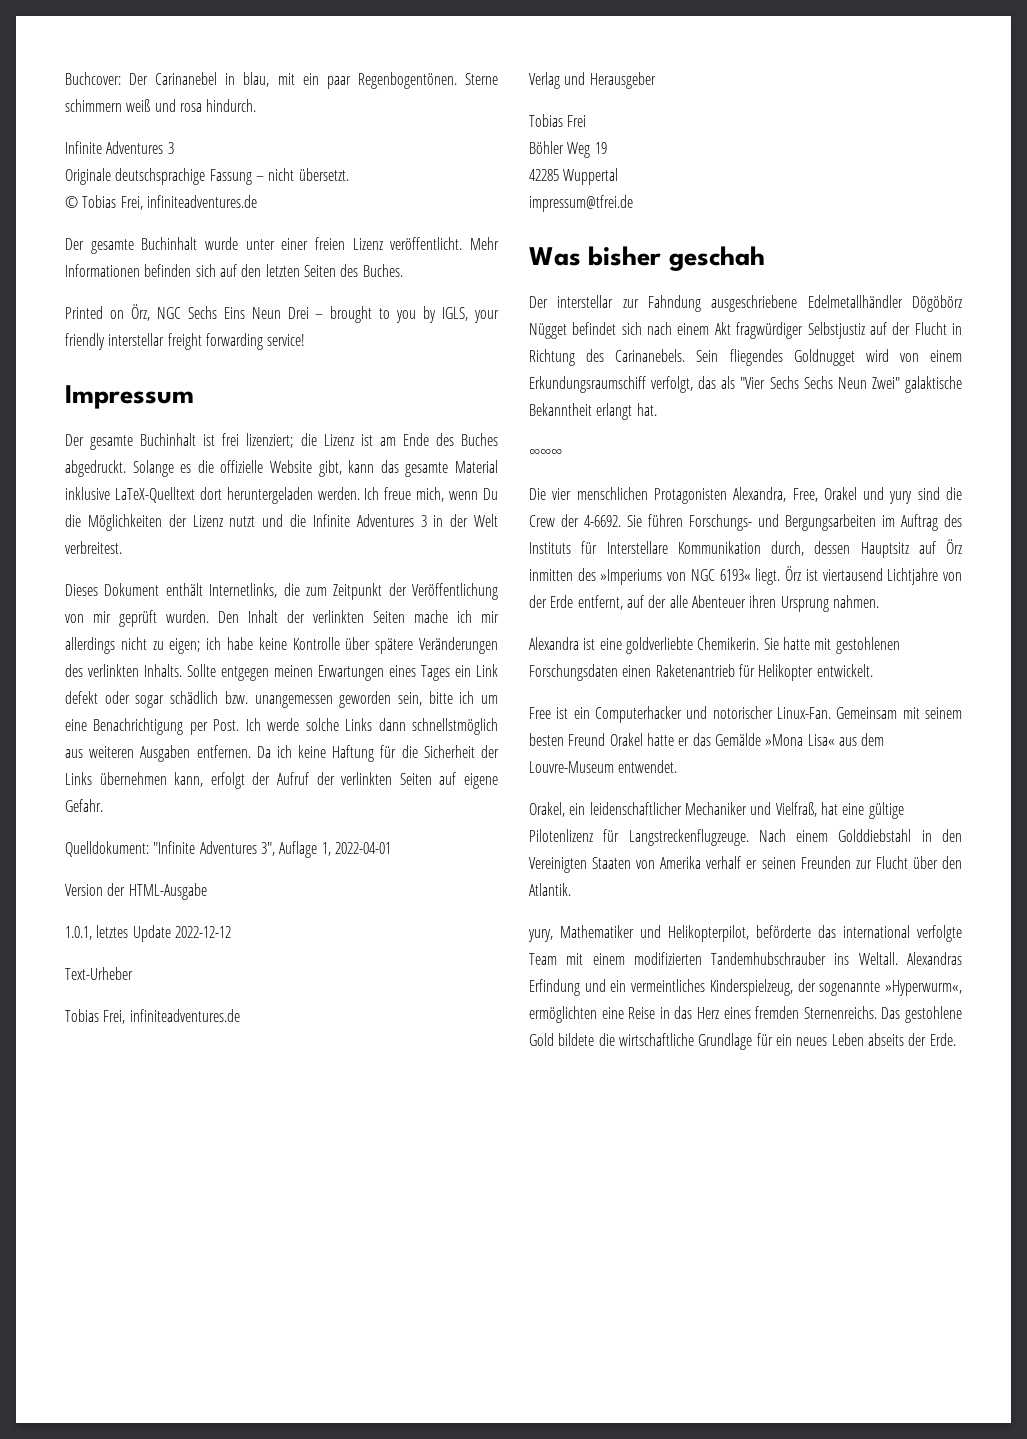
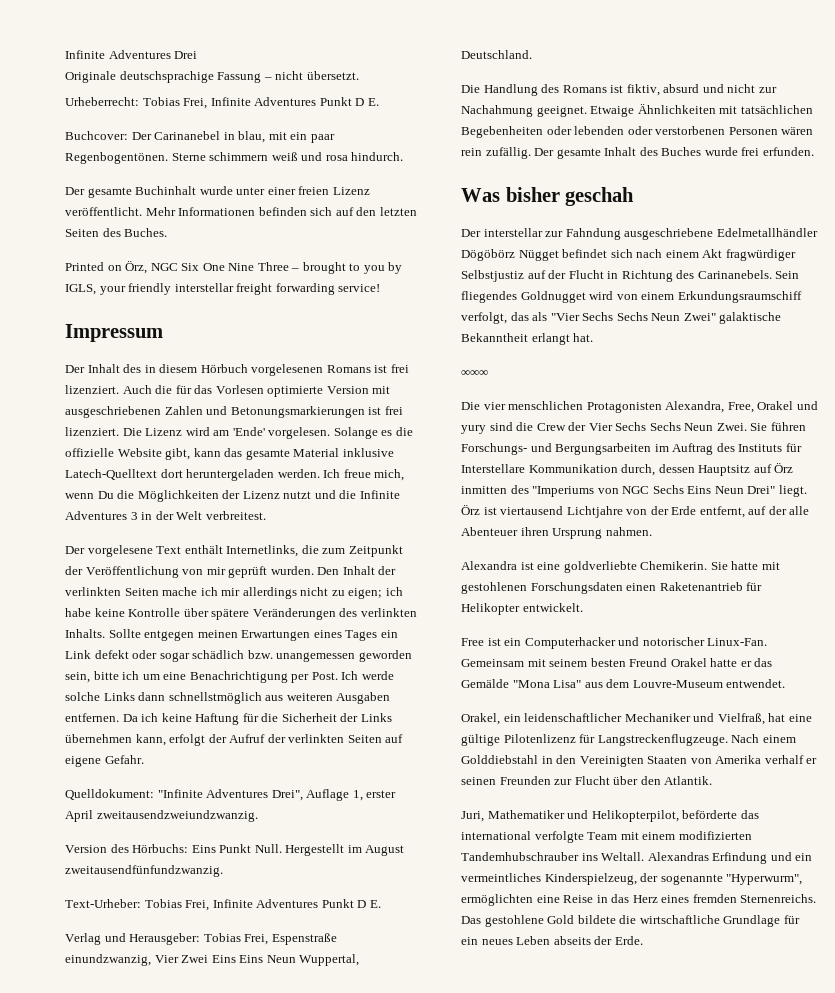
(65, 78) none -> [65,50,198,59] [65,71,359,83] [65,97,379,109] Infinite Adventures Drei // Originale deutschsprachige Fassung – nicht übersetzt. // Urheberrecht: Tobias Frei, Infinite Adventures Punkt D E. //
[65,141,174,154] [65,168,349,185] [65,195,257,210] // Infinite Adventures 3 // Originale deutschsprachige Fassung – nicht übersetzt. // © Tobias Frei, infiniteadventures.de -> (404, 156) none
[187,306,309,319] Sechs Eins Neun Drei -> [181,262,289,271] Six One Nine Three
[90,433,498,450] [65,460,126,477] gesamte Buchinhalt ist frei lizenziert; die Lizenz ist am Ende des Buches abgedruckt. -> [87,364,409,376] [65,385,391,397] [65,406,403,418] [65,427,331,439] Inhalt des in diesem Hörbuch vorgelesenen Romans ist frei lizenziert. Auch die für das Vorlesen optimierte Version mit ausgeschriebenen Zahlen und Betonungsmarkierungen ist frei lizenziert. Die Lizenz wird am 'Ende' vorgelesen.
[114,487,195,503] LaTeX-Quelltext -> [65,469,157,480] Latech-Quelltext
[65,583,160,596] Dieses Dokument -> [65,545,182,557] Der vorgelesene Text
[260,842,275,856] 3", -> [271,790,303,801] Drei",
[334,842,391,854] [65,883,207,900] [65,925,231,942] [65,967,133,980] [65,1009,240,1024] [529,72,656,89] [529,114,587,127] [529,141,607,158] [529,168,619,185] [529,195,633,212] 2022-04-01 // Version der HTML-Ausgabe // 1.0.1, letztes Update 2022-12-12 // Text-Urheber // Tobias Frei, infiniteadventures.de // Verlag und Herausgeber // Tobias Frei // Böhler Weg 19 // 42285 Wuppertal // impressum@tfrei.de -> [366,790,397,798] [65,810,258,822] [65,844,405,856] [65,865,223,877] [65,899,381,911] [65,933,337,945] [65,954,360,966] [461,50,532,59] [461,84,777,96] [461,104,813,117] [461,126,814,138] [461,147,814,159] erster April zweitausendzweiundzwanzig. // Version des Hörbuchs: Eins Punkt Null. Hergestellt im August zweitausendfünfundzwanzig. // Text-Urheber: Tobias Frei, Infinite Adventures Punkt D E. // Verlag und Herausgeber: Tobias Frei, Espenstraße einundzwanzig, Vier Zwei Eins Eins Neun Wuppertal, Deutschland. // Die Handlung des Romans ist fiktiv, absurd und nicht zur Nachahmung geeignet. Etwaige Ähnlichkeiten mit tatsächlichen Begebenheiten oder lebenden oder verstorbenen Personen wären rein zufällig. Der gesamte Inhalt des Buches wurde frei erfunden.
[584,515,621,527] 4-6692. -> [588,422,747,431] Vier Sechs Sechs Neun Zwei.
[600,569,663,585] »Imperiums -> [532,486,595,497] "Imperiums
[719,569,751,581] 6193« -> [652,485,776,494] Sechs Eins Neun Drei"
[765,734,835,746] »Mona Lisa« -> [512,680,582,688] "Mona Lisa"
[528,929,553,942] yury, -> [461,811,484,822] Juri,
[885,980,962,996] »Hyperwurm«, -> [726,874,803,885] "Hyperwurm",

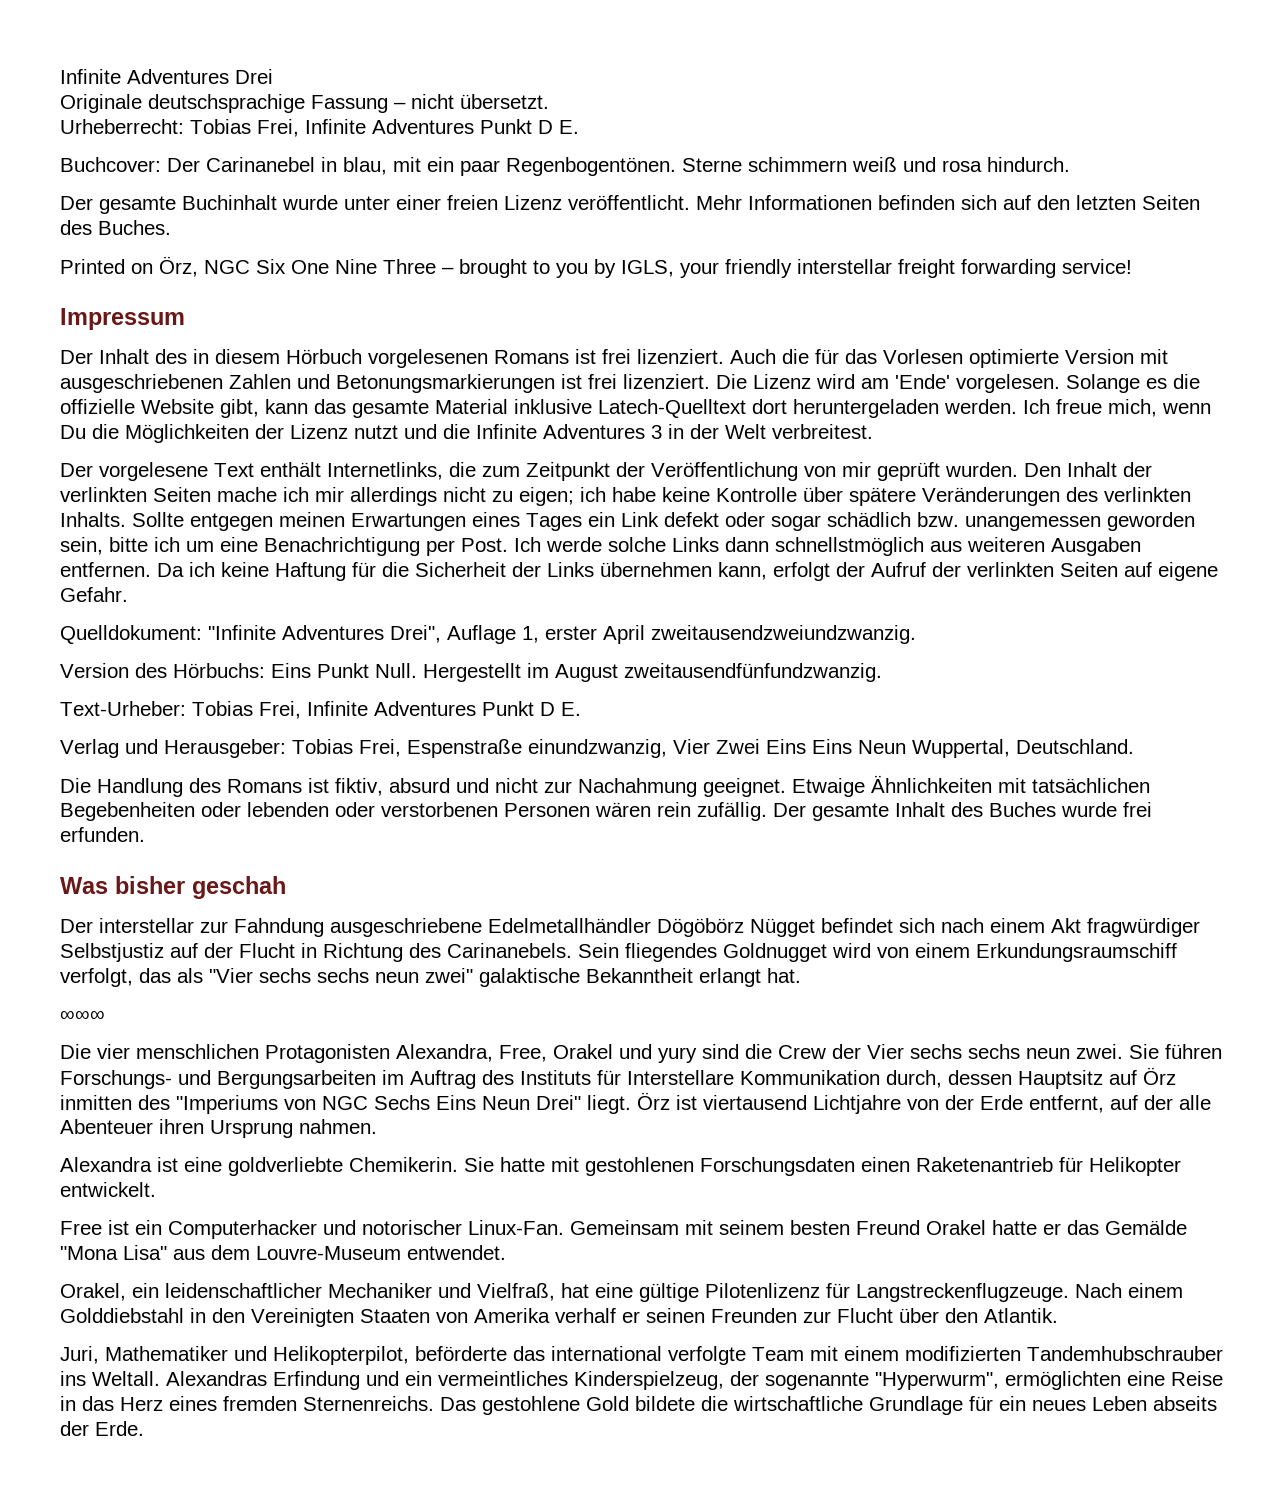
[582,312,716,321] Sechs Sechs Neun Zwei" -> [259,968,473,983] sechs sechs neun zwei"
[615,422,747,431] Sechs Sechs Neun Zwei. -> [910,1044,1123,1059] sechs sechs neun zwei.

